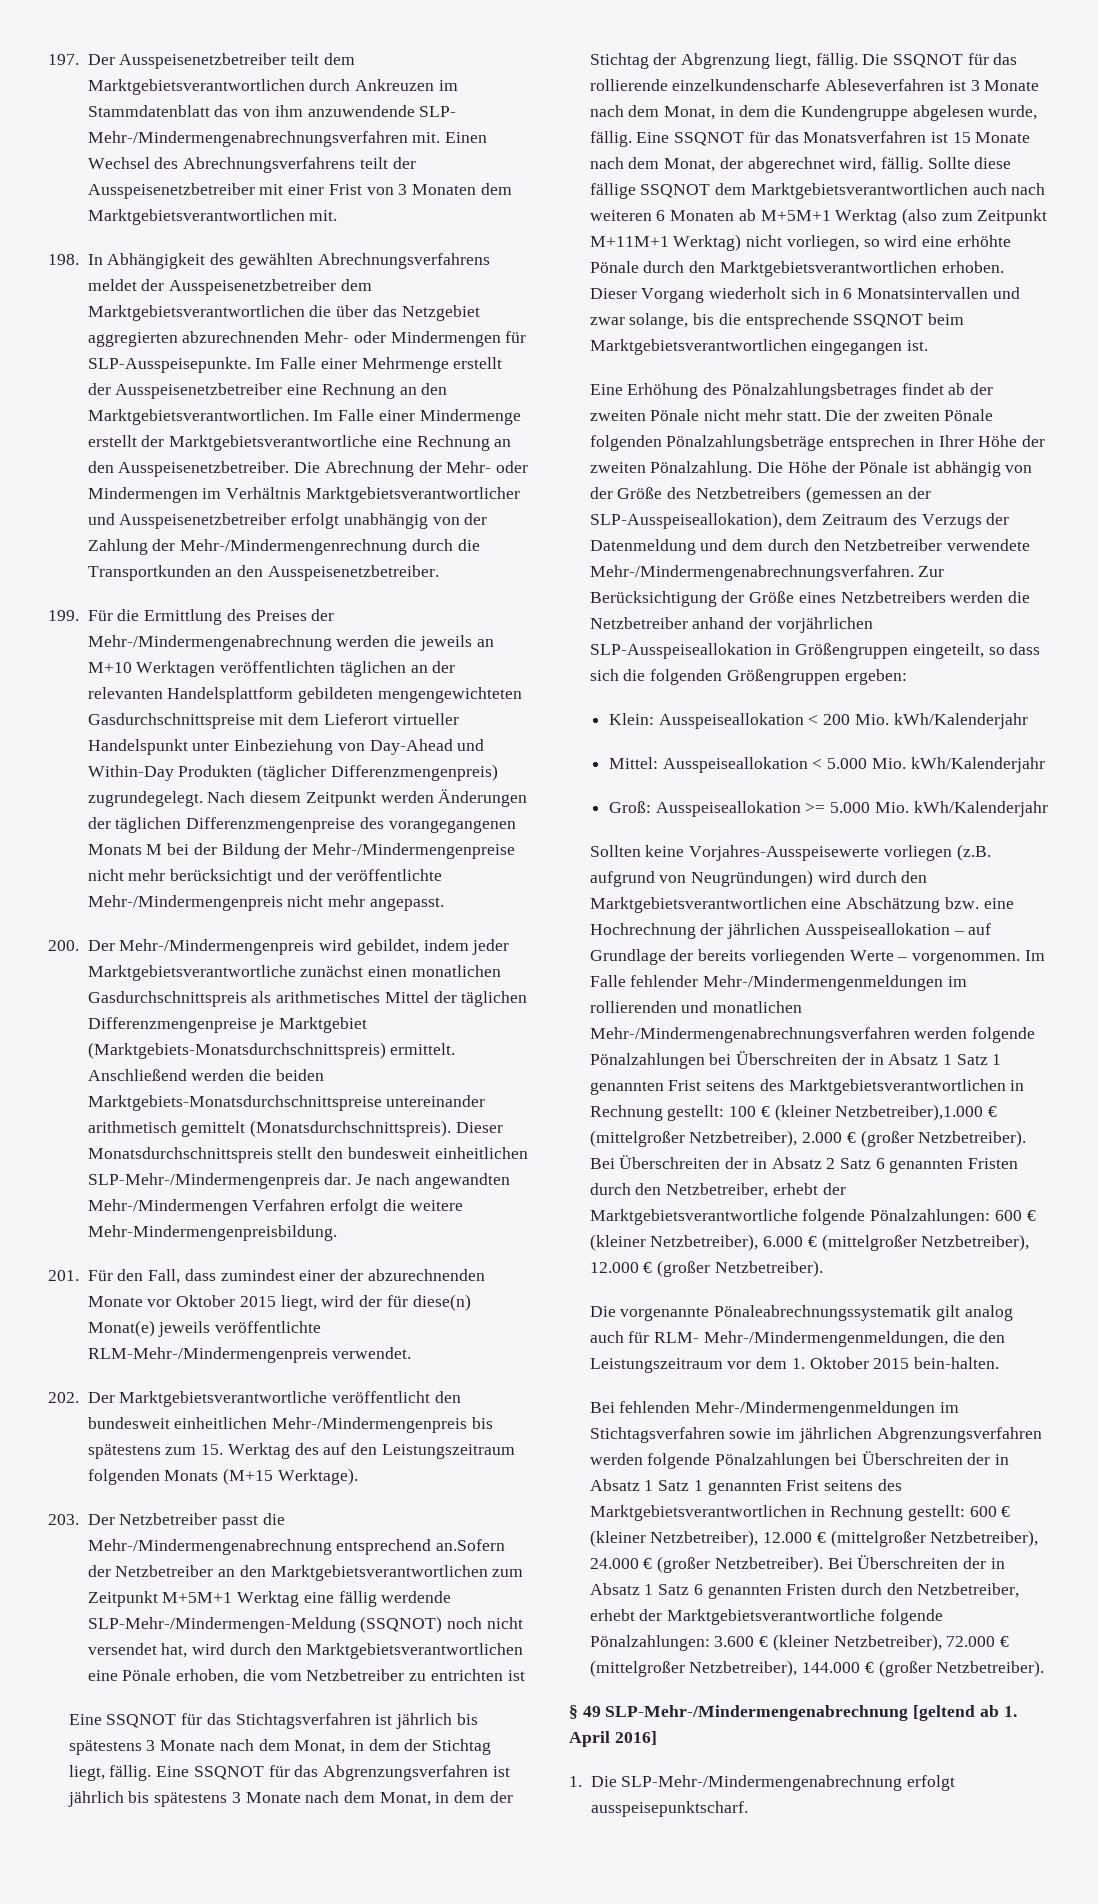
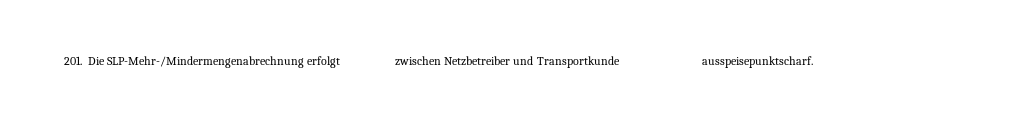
[48,53,355,69] [87,79,458,95] [87,105,457,117] [87,131,488,147] [87,157,416,173] [87,183,512,199] [87,209,338,225] [48,253,490,269] [87,279,372,295] [87,305,480,321] [87,331,527,347] [87,357,503,373] [87,383,448,399] [87,409,521,425] [87,435,512,451] [87,461,529,477] [87,487,520,503] [87,513,488,529] [87,539,480,555] [87,565,439,581] [48,609,335,625] [87,635,494,651] [87,661,456,677] [87,687,522,703] [87,713,459,729] [87,739,485,755] [87,764,498,781] [87,789,528,807] [87,817,516,833] [87,843,516,859] [87,869,443,885] [87,895,444,911] [48,939,510,955] [87,965,501,981] [87,991,528,1007] [87,1017,368,1033] [87,1042,456,1059] [87,1069,324,1081] [87,1095,486,1111] [87,1120,503,1137] [87,1147,528,1163] [87,1173,510,1189] [87,1199,463,1215] [87,1225,337,1241] [48,1269,485,1284] [87,1294,471,1311] [87,1320,322,1337] [87,1347,412,1363] [48,1391,461,1407] [87,1417,493,1433] [87,1443,515,1459] [87,1468,358,1485] [48,1513,285,1529] [87,1539,506,1555] [87,1565,524,1581] [87,1591,452,1607] [87,1616,523,1633] [87,1643,524,1659] [87,1669,525,1684] [68,1713,478,1729] [68,1739,492,1755] [68,1765,510,1781] [67,1791,513,1807] [589,53,1018,69] [589,79,1040,91] [589,105,1038,121] [589,131,1031,147] [589,157,1012,173] [589,183,1046,199] [589,208,1048,225] [589,234,1011,251] [589,261,1004,277] [589,287,1020,303] [589,313,965,329] [589,339,929,355] [589,383,994,399] [589,409,994,421] [589,435,1046,451] [589,461,1033,477] [589,486,932,503] [589,512,1010,529] [589,539,1031,555] [589,565,945,581] [589,591,1031,607] [589,617,873,633] [589,643,1041,659] [589,669,907,685] [608,713,1028,729] [608,757,1045,773] [608,801,1048,817] [589,844,991,861] [589,870,928,887] [589,897,1014,913] [589,923,992,939] [589,949,1045,965] [589,975,967,991] [589,1001,803,1013] [589,1027,1036,1043] [589,1051,1002,1069] [589,1079,1025,1095] [589,1104,998,1121] [589,1130,1027,1147] [589,1155,1019,1173] [589,1183,846,1198] [589,1209,1036,1225] [589,1234,1030,1251] [589,1260,823,1277] [589,1305,1013,1321] [589,1331,1006,1347] [589,1357,1000,1373] [589,1401,959,1417] [589,1427,1042,1443] [589,1451,1010,1469] [589,1479,902,1495] [589,1505,1011,1521] [589,1530,1039,1547] [589,1555,1005,1573] [589,1583,1020,1599] [589,1609,943,1625] [589,1634,1010,1651] [589,1660,1045,1677] [569,1705,1017,1721] [569,1731,657,1747] [569,1775,956,1791] 197. Der Ausspeisenetzbetreiber teilt dem Marktgebietsverantwortlichen durch Ankreuzen im Stammdatenblatt das von ihm anzuwendende SLP- Mehr-/Mindermengenabrechnungsverfahren mit. Einen Wechsel des Abrechnungsverfahrens teilt der Ausspeisenetzbetreiber mit einer Frist von 3 Monaten dem Marktgebietsverantwortlichen mit. // 198. In Abhängigkeit des gewählten Abrechnungsverfahrens meldet der Ausspeisenetzbetreiber dem Marktgebietsverantwortlichen die über das Netzgebiet aggregierten abzurechnenden Mehr- oder Mindermengen für SLP-Ausspeisepunkte. Im Falle einer Mehrmenge erstellt der Ausspeisenetzbetreiber eine Rechnung an den Marktgebietsverantwortlichen. Im Falle einer Mindermenge erstellt der Marktgebietsverantwortliche eine Rechnung an den Ausspeisenetzbetreiber. Die Abrechnung der Mehr- oder Mindermengen im Verhältnis Marktgebietsverantwortlicher und Ausspeisenetzbetreiber erfolgt unabhängig von der Zahlung der Mehr-/Mindermengenrechnung durch die Transportkunden an den Ausspeisenetzbetreiber. // 199. Für die Ermittlung des Preises der Mehr-/Mindermengenabrechnung werden die jeweils an M+10 Werktagen veröffentlichten täglichen an der relevanten Handelsplattform gebildeten mengengewichteten Gasdurchschnittspreise mit dem Lieferort virtueller Handelspunkt unter Einbeziehung von Day-Ahead und Within-Day Produkten (täglicher Differenzmengenpreis) zugrundegelegt. Nach diesem Zeitpunkt werden Änderungen der täglichen Differenzmengenpreise des vorangegangenen Monats M bei der Bildung der Mehr-/Mindermengenpreise nicht mehr berücksichtigt und der veröffentlichte Mehr-/Mindermengenpreis nicht mehr angepasst. // 200. Der Mehr-/Mindermengenpreis wird gebildet, indem jeder Marktgebietsverantwortliche zunächst einen monatlichen Gasdurchschnittspreis als arithmetisches Mittel der täglichen Differenzmengenpreise je Marktgebiet (Marktgebiets-Monatsdurchschnittspreis) ermittelt. Anschließend werden die beiden Marktgebiets-Monatsdurchschnittspreise untereinander arithmetisch gemittelt (Monatsdurchschnittspreis). Dieser Monatsdurchschnittspreis stellt den bundesweit einheitlichen SLP-Mehr-/Mindermengenpreis dar. Je nach angewandten Mehr-/Mindermengen Verfahren erfolgt die weitere Mehr-Mindermengenpreisbildung. // 201. Für den Fall, dass zumindest einer der abzurechnenden Monate vor Oktober 2015 liegt, wird der für diese(n) Monat(e) jeweils veröffentlichte RLM-Mehr-/Mindermengenpreis verwendet. // 202. Der Marktgebietsverantwortliche veröffentlicht den bundesweit einheitlichen Mehr-/Mindermengenpreis bis spätestens zum 15. Werktag des auf den Leistungszeitraum folgenden Monats (M+15 Werktage). // 203. Der Netzbetreiber passt die Mehr-/Mindermengenabrechnung entsprechend an.Sofern der Netzbetreiber an den Marktgebietsverantwortlichen zum Zeitpunkt M+5M+1 Werktag eine fällig werdende SLP-Mehr-/Mindermengen-Meldung (SSQNOT) noch nicht versendet hat, wird durch den Marktgebietsverantwortlichen eine Pönale erhoben, die vom Netzbetreiber zu entrichten ist // Eine SSQNOT für das Stichtagsverfahren ist jährlich bis spätestens 3 Monate nach dem Monat, in dem der Stichtag liegt, fällig. Eine SSQNOT für das Abgrenzungsverfahren ist jährlich bis spätestens 3 Monate nach dem Monat, in dem der Stichtag der Abgrenzung liegt, fällig. Die SSQNOT für das rollierende einzelkundenscharfe Ableseverfahren ist 3 Monate nach dem Monat, in dem die Kundengruppe abgelesen wurde, fällig. Eine SSQNOT für das Monatsverfahren ist 15 Monate nach dem Monat, der abgerechnet wird, fällig. Sollte diese fällige SSQNOT dem Marktgebietsverantwortlichen auch nach weiteren 6 Monaten ab M+5M+1 Werktag (also zum Zeitpunkt M+11M+1 Werktag) nicht vorliegen, so wird eine erhöhte Pönale durch den Marktgebietsverantwortlichen erhoben. Dieser Vorgang wiederholt sich in 6 Monatsintervallen und zwar solange, bis die entsprechende SSQNOT beim Marktgebietsverantwortlichen eingegangen ist. // Eine Erhöhung des Pönalzahlungsbetrages findet ab der zweiten Pönale nicht mehr statt. Die der zweiten Pönale folgenden Pönalzahlungsbeträge entsprechen in Ihrer Höhe der zweiten Pönalzahlung. Die Höhe der Pönale ist abhängig von der Größe des Netzbetreibers (gemessen an der SLP-Ausspeiseallokation), dem Zeitraum des Verzugs der Datenmeldung und dem durch den Netzbetreiber verwendete Mehr-/Mindermengenabrechnungsverfahren. Zur Berücksichtigung der Größe eines Netzbetreibers werden die Netzbetreiber anhand der vorjährlichen SLP-Ausspeiseallokation in Größengruppen eingeteilt, so dass sich die folgenden Größengruppen ergeben: // Klein: Ausspeiseallokation < 200 Mio. kWh/Kalenderjahr // Mittel: Ausspeiseallokation < 5.000 Mio. kWh/Kalenderjahr // Groß: Ausspeiseallokation >= 5.000 Mio. kWh/Kalenderjahr // Sollten keine Vorjahres-Ausspeisewerte vorliegen (z.B. aufgrund von Neugründungen) wird durch den Marktgebietsverantwortlichen eine Abschätzung bzw. eine Hochrechnung der jährlichen Ausspeiseallokation – auf Grundlage der bereits vorliegenden Werte – vorgenommen. Im Falle fehlender Mehr-/Mindermengenmeldungen im rollierenden und monatlichen Mehr-/Mindermengenabrechnungsverfahren werden folgende Pönalzahlungen bei Überschreiten der in Absatz 1 Satz 1 genannten Frist seitens des Marktgebietsverantwortlichen in Rechnung gestellt: 100 € (kleiner Netzbetreiber),1.000 € (mittelgroßer Netzbetreiber), 2.000 € (großer Netzbetreiber). Bei Überschreiten der in Absatz 2 Satz 6 genannten Fristen durch den Netzbetreiber, erhebt der Marktgebietsverantwortliche folgende Pönalzahlungen: 600 € (kleiner Netzbetreiber), 6.000 € (mittelgroßer Netzbetreiber), 12.000 € (großer Netzbetreiber). // Die vorgenannte Pönaleabrechnungssystematik gilt analog auch für RLM- Mehr-/Mindermengenmeldungen, die den Leistungszeitraum vor dem 1. Oktober 2015 bein-halten. // Bei fehlenden Mehr-/Mindermengenmeldungen im Stichtagsverfahren sowie im jährlichen Abgrenzungsverfahren werden folgende Pönalzahlungen bei Überschreiten der in Absatz 1 Satz 1 genannten Frist seitens des Marktgebietsverantwortlichen in Rechnung gestellt: 600 € (kleiner Netzbetreiber), 12.000 € (mittelgroßer Netzbetreiber), 24.000 € (großer Netzbetreiber). Bei Überschreiten der in Absatz 1 Satz 6 genannten Fristen durch den Netzbetreiber, erhebt der Marktgebietsverantwortliche folgende Pönalzahlungen: 3.600 € (kleiner Netzbetreiber), 72.000 € (mittelgroßer Netzbetreiber), 144.000 € (großer Netzbetreiber). // § 49 SLP-Mehr-/Mindermengenabrechnung [geltend ab 1. April 2016] // 1. Die SLP-Mehr-/Mindermengenabrechnung erfolgt -> [64,56,620,68] 201. Die SLP-Mehr-/Mindermengenabrechnung erfolgt zwischen Netzbetreiber und Transportkunde

